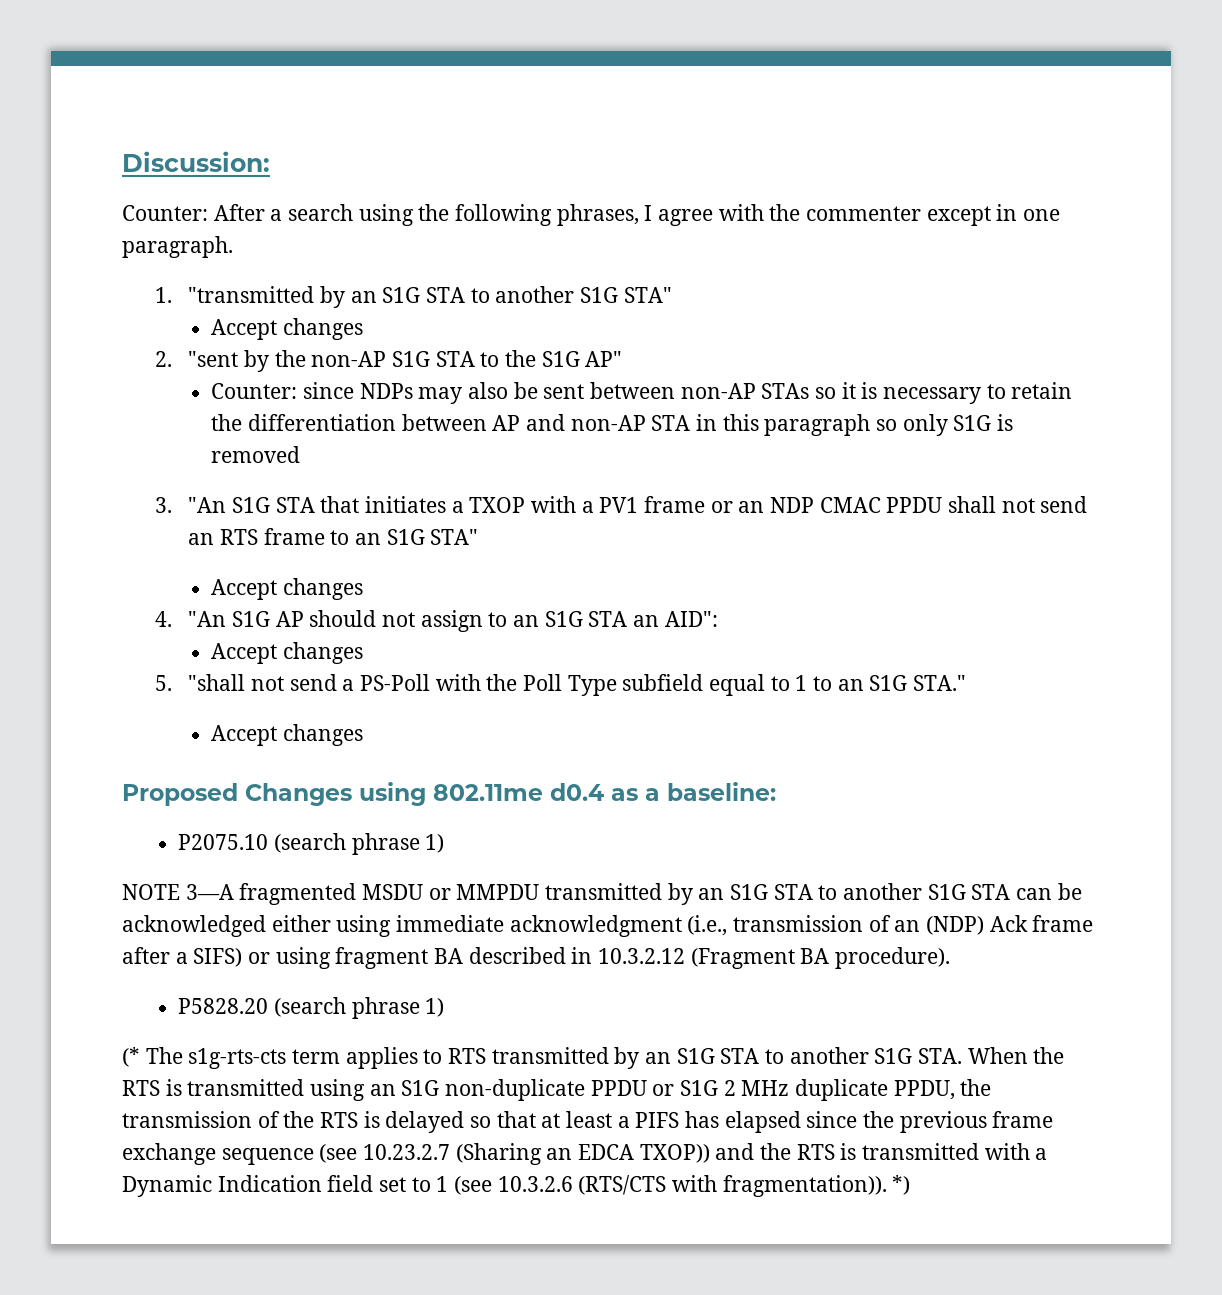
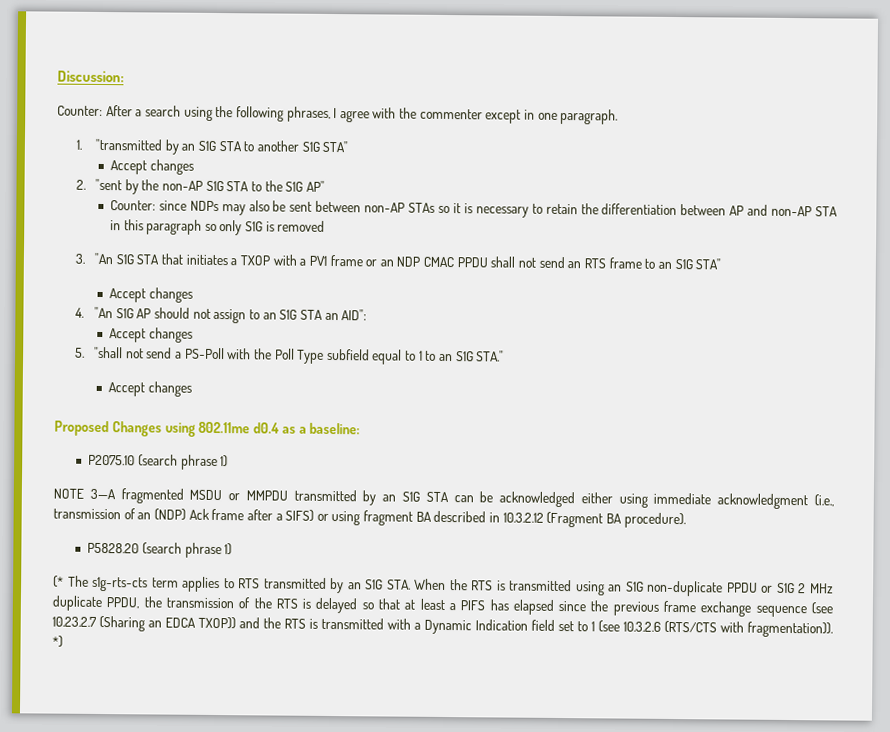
[818,883,1011,900] to another S1G STA -> (449, 497) none
[720,1047,913,1064] STA to another S1G -> (384, 584) none

